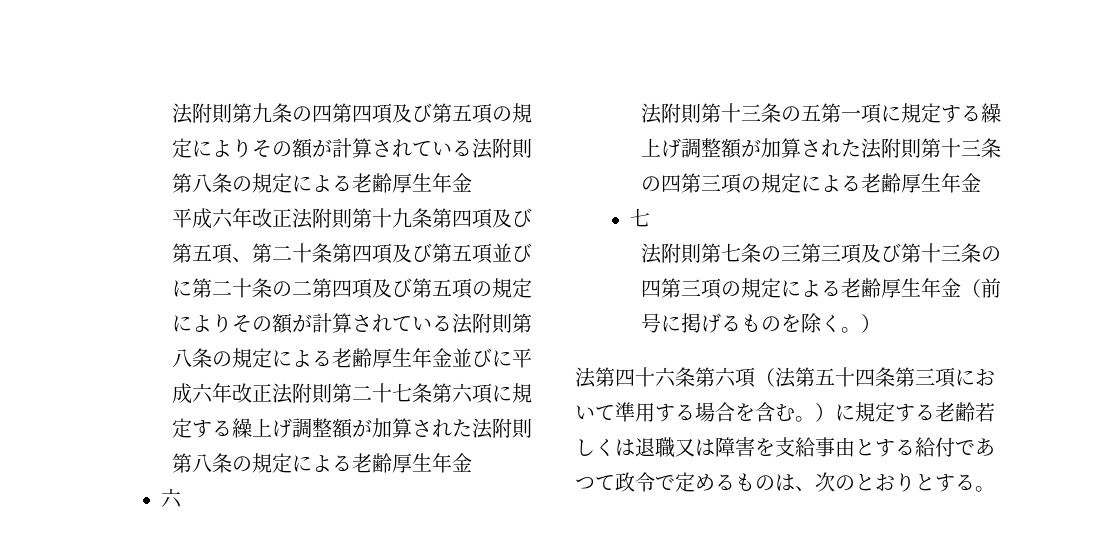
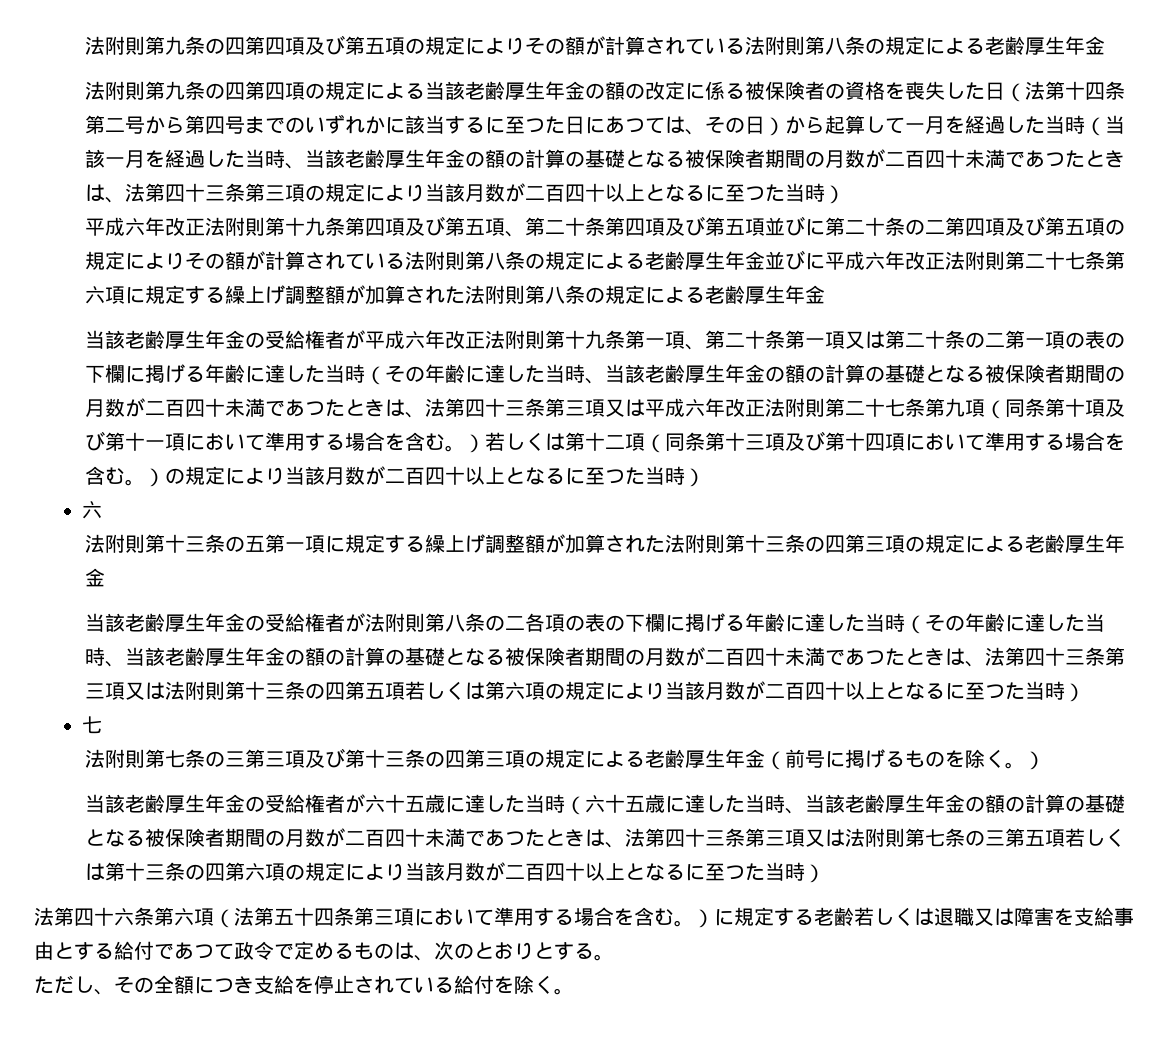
(473, 182) none -> [85,81,1126,102] [85,114,1126,136] [85,149,1126,169] [85,183,846,204] // 法附則第九条の四第四項の規定による当該老齢厚生年金の額の改定に係る被保険者の資格を喪失した日（法第十四条第二号から第四号までのいずれかに該当するに至つた日にあつては、その日）から起算して一月を経過した当時（当該一月を経過した当時、当該老齢厚生年金の額の計算の基礎となる被保険者期間の月数が二百四十未満であつたときは、法第四十三条第三項の規定により当該月数が二百四十以上となるに至つた当時）
(473, 462) none -> [85,330,1126,350] [85,364,1126,385] [85,398,1126,419] [85,431,1126,453] [85,466,706,487] // 当該老齢厚生年金の受給権者が平成六年改正法附則第十九条第一項、第二十条第一項又は第二十条の二第一項の表の下欄に掲げる年齢に達した当時（その年齢に達した当時、当該老齢厚生年金の額の計算の基礎となる被保険者期間の月数が二百四十未満であつたときは、法第四十三条第三項又は平成六年改正法附則第二十七条第九項（同条第十項及び第十一項において準用する場合を含む。）若しくは第十二項（同条第十三項及び第十四項において準用する場合を含む。）の規定により当該月数が二百四十以上となるに至つた当時）
(982, 182) none -> [85,613,1106,634] [85,647,1126,667] [85,681,1086,702] // 当該老齢厚生年金の受給権者が法附則第八条の二各項の表の下欄に掲げる年齢に達した当時（その年齢に達した当時、当該老齢厚生年金の額の計算の基礎となる被保険者期間の月数が二百四十未満であつたときは、法第四十三条第三項又は法附則第十三条の四第五項若しくは第六項の規定により当該月数が二百四十以上となるに至つた当時）
(882, 323) none -> [85,794,1126,815] [85,828,1126,848] [85,862,826,883] // 当該老齢厚生年金の受給権者が六十五歳に達した当時（六十五歳に達した当時、当該老齢厚生年金の額の計算の基礎となる被保険者期間の月数が二百四十未満であつたときは、法第四十三条第三項又は法附則第七条の三第五項若しくは第十三条の四第六項の規定により当該月数が二百四十以上となるに至つた当時）
(995, 489) none -> [34,975,574,995] // ただし、その全額につき支給を停止されている給付を除く。

